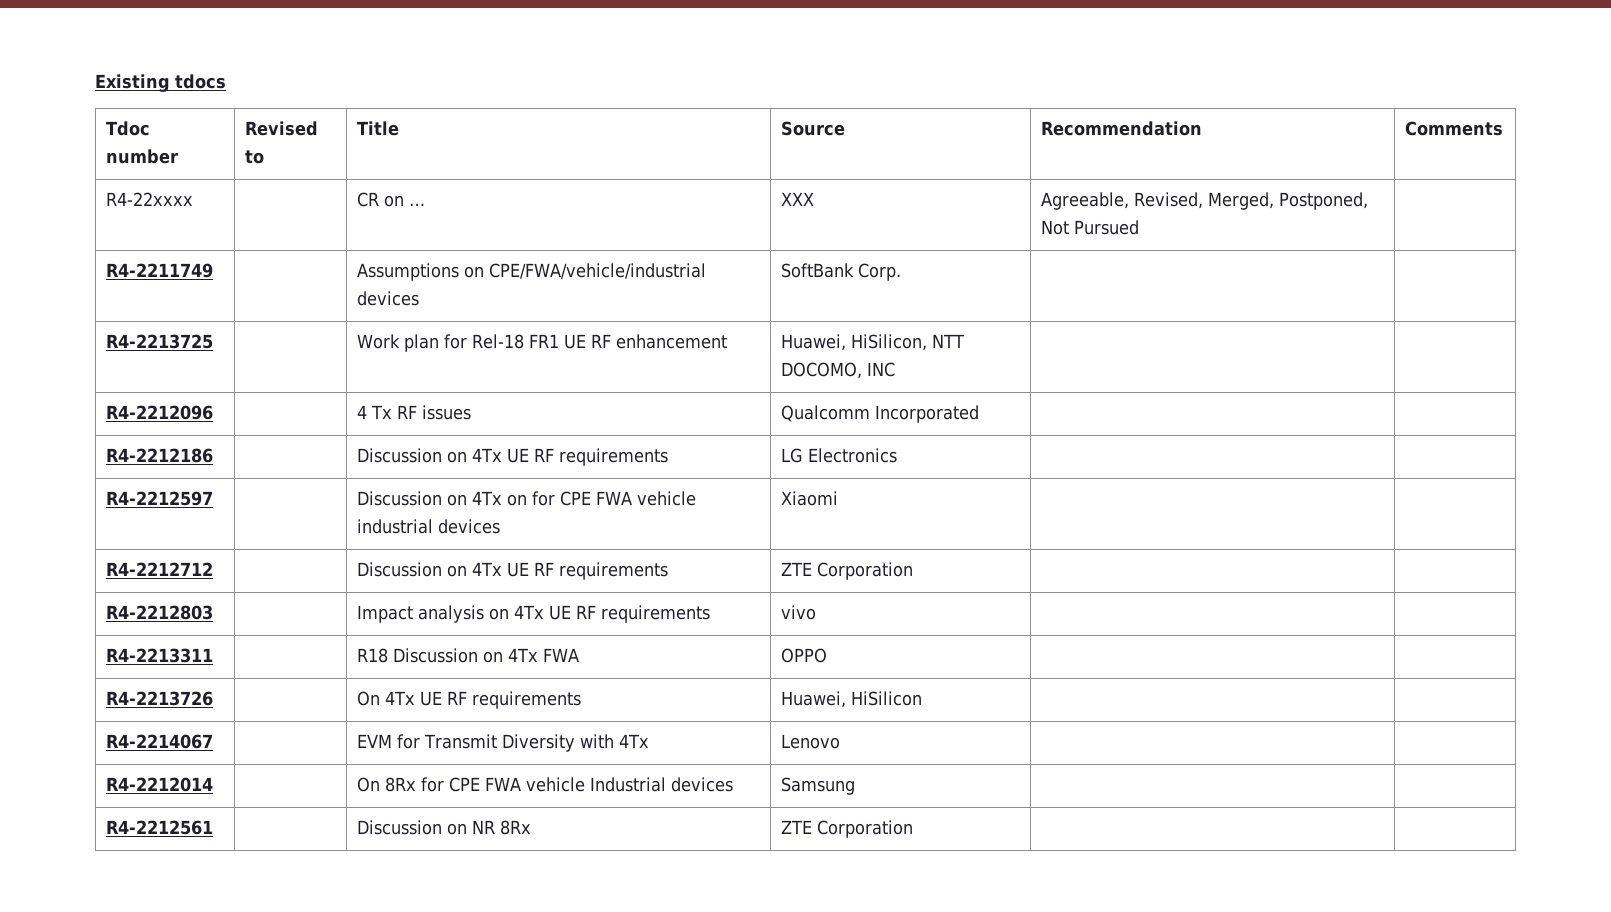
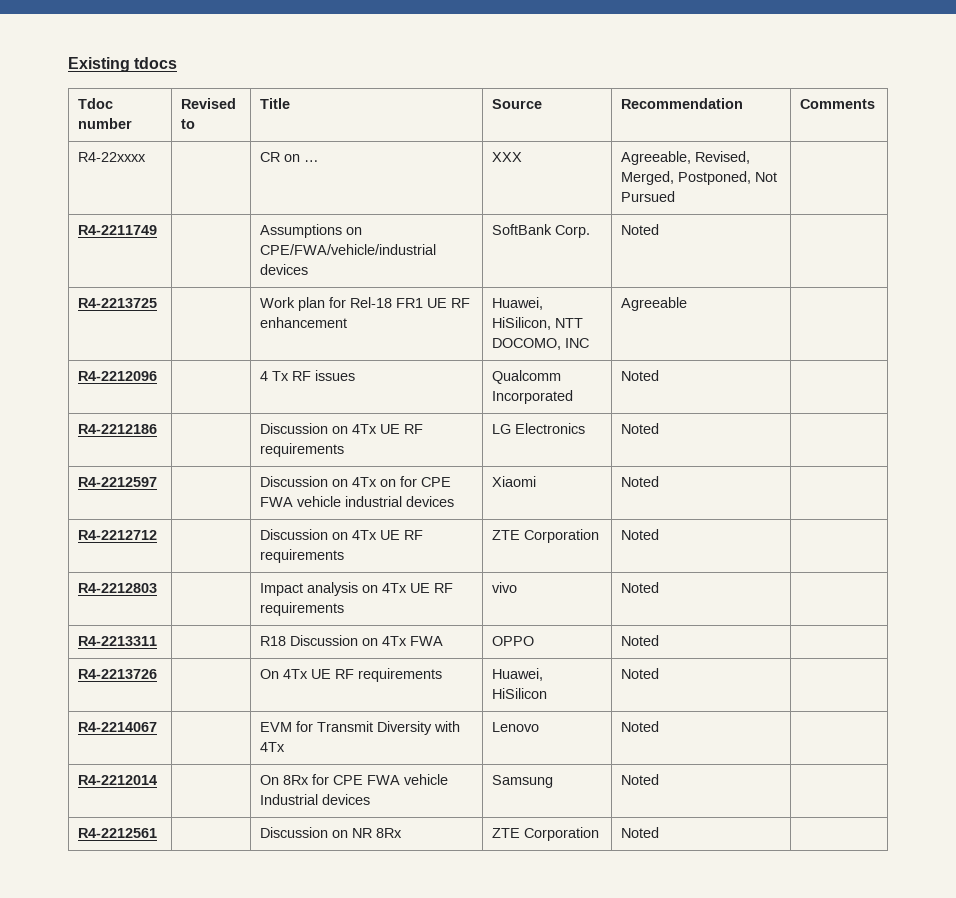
(901, 272) none -> [621,224,660,235] Noted
(895, 369) none -> [621,297,688,311] Agreeable
(979, 414) none -> [621,370,660,381] Noted
(897, 455) none -> [621,423,660,434] Noted
(838, 498) none -> [621,476,660,487] Noted
(913, 571) none -> [621,529,660,540] Noted
(816, 612) none -> [621,582,660,593] Noted
(827, 655) none -> [621,635,660,646] Noted
(922, 698) none -> [621,668,660,679] Noted
(840, 741) none -> [621,721,660,732] Noted
(855, 786) none -> [621,774,660,785] Noted
(913, 829) none -> [621,827,660,838] Noted

